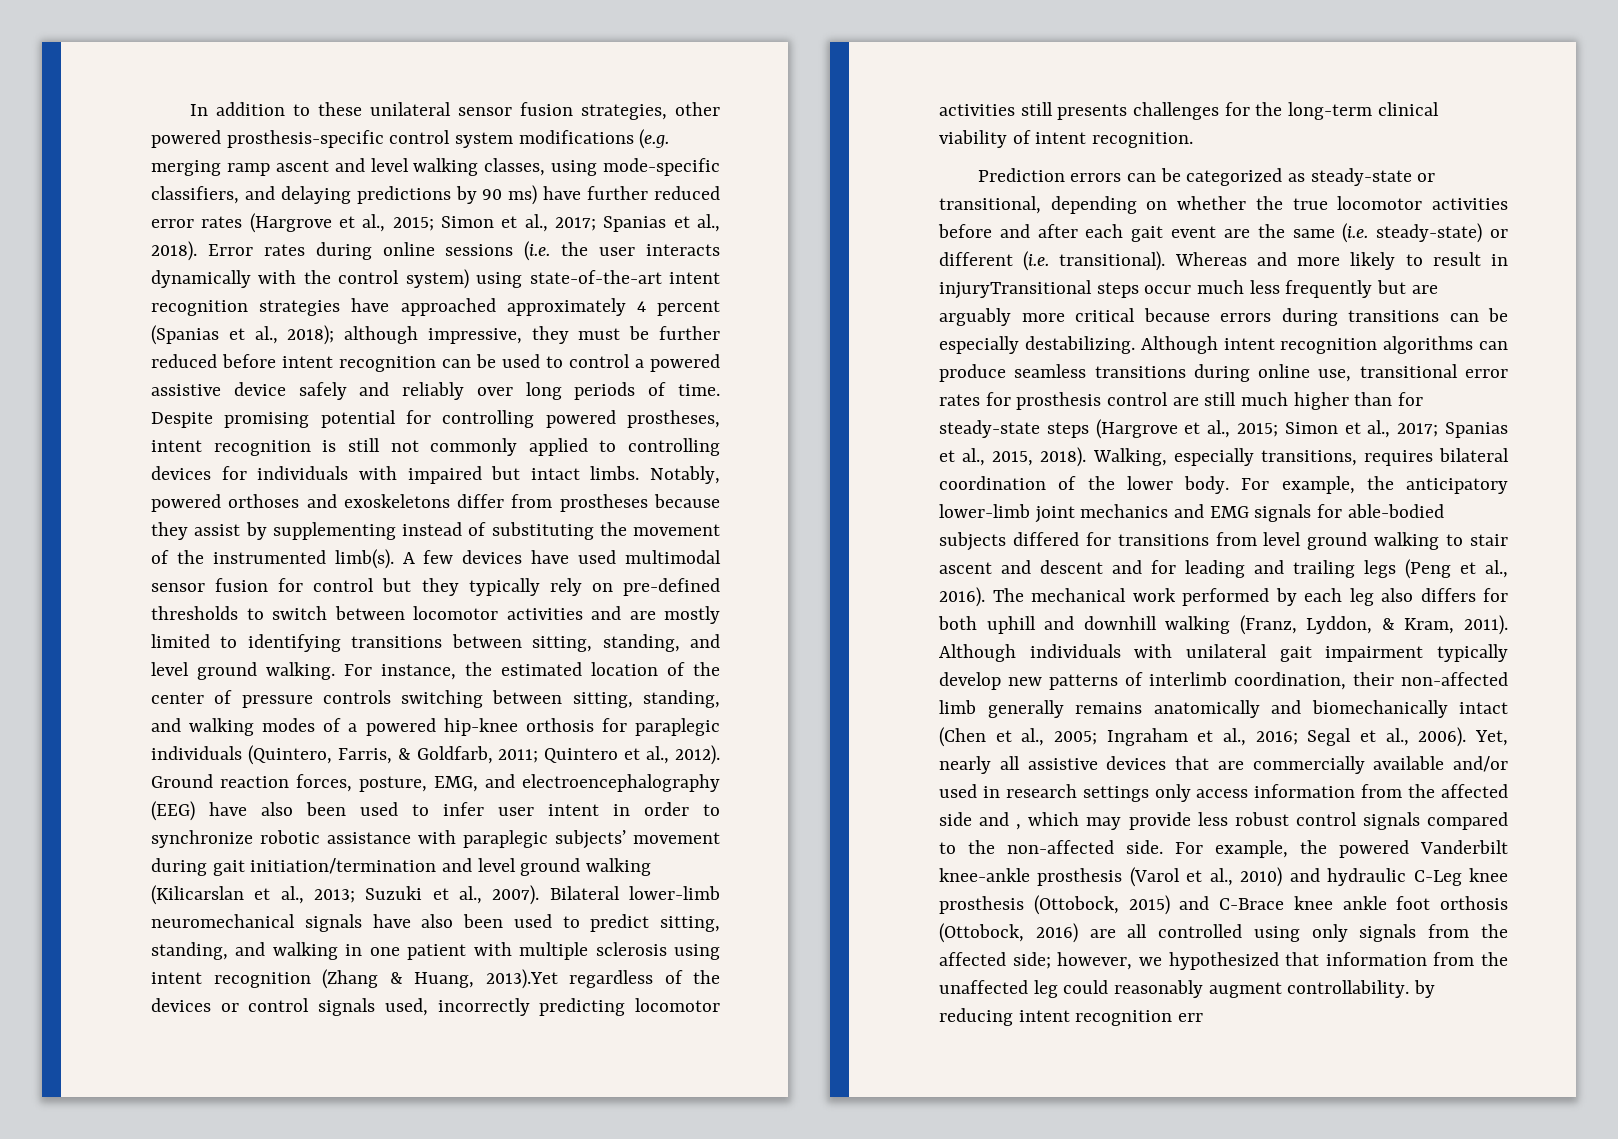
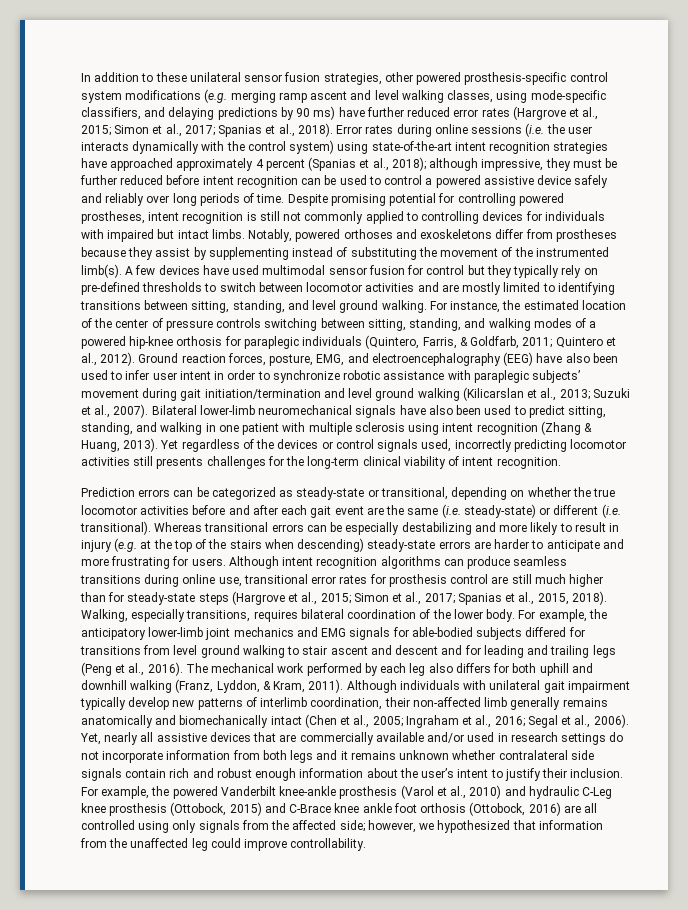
[485,969,558,989] 2013).Yet -> [123,438,179,452] 2013). Yet
(1247, 259) none -> [204,522,472,535] transitional errors can be especially destabilizing
[939,280,1438,299] [939,308,1508,326] [939,336,1135,354] injuryTransitional steps occur much less frequently but are arguably more critical because errors during transitions can be especially destabilizing. -> [81,538,624,552] [81,556,226,569] injury (e.g. at the top of the stairs when descending) steady-state errors are harder to anticipate and more frustrating for users.
[1154,784,1508,802] [939,812,1508,830] [939,840,1163,854] only access information from the affected side and , which may provide less robust control signals compared to the non-affected side. -> [609,732,624,742] [81,750,594,763] [81,768,624,781] do not incorporate information from both legs and it remains unknown whether contralateral side signals contain rich and robust enough information about the user’s intent to justify their inclusion.
[1114,980,1436,998] [939,1008,1204,1026] reasonably augment controllability. by reducing intent recognition err -> [244,838,367,851] improve controllability.

